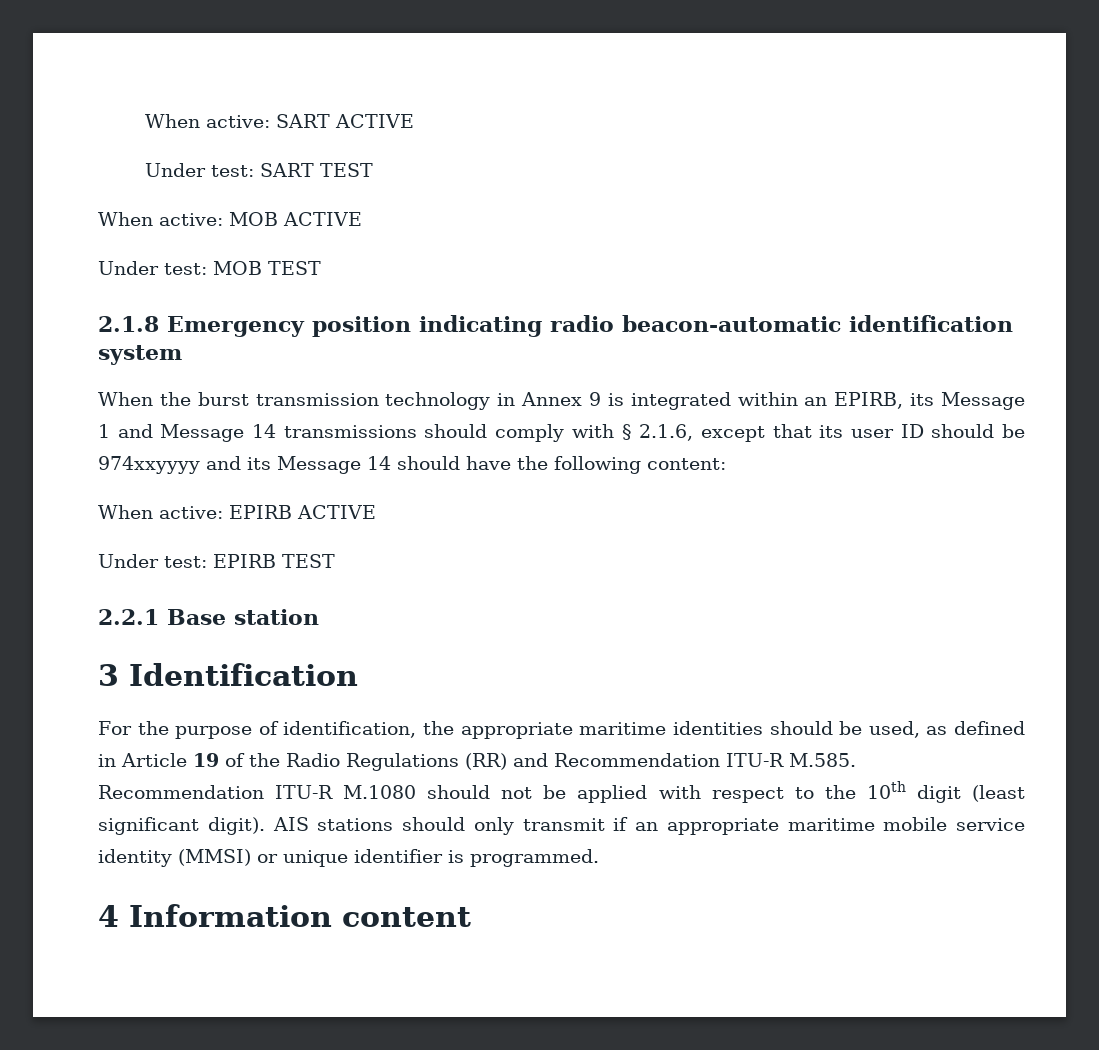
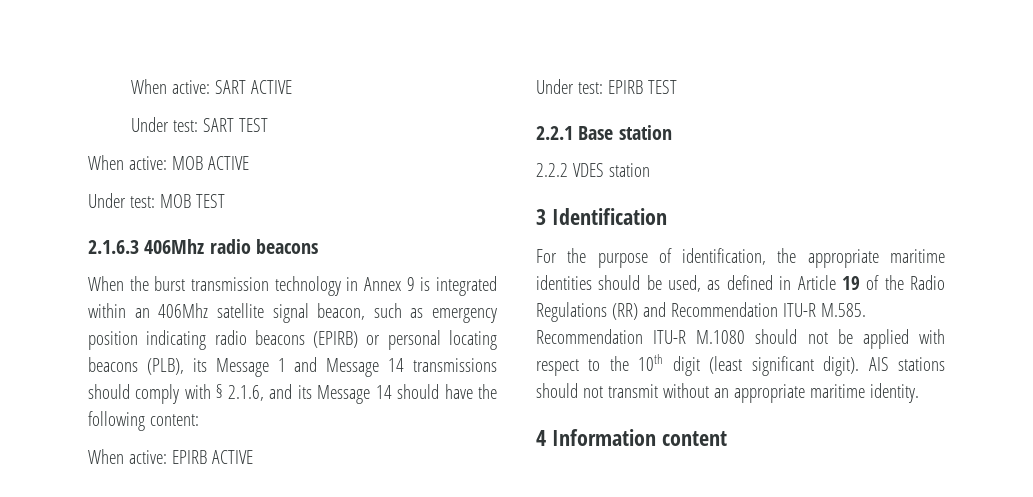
[98,315,1013,337] [98,345,182,365] 2.1.8 Emergency position indicating radio beacon-automatic identification system -> [88,239,318,254] 2.1.6.3 406Mhz radio beacons
[834,392,904,409] EPIRB, -> [158,303,497,323] [88,330,497,350] [88,357,184,375] 406Mhz satellite signal beacon, such as emergency position indicating radio beacons (EPIRB) or personal locating beacons (PLB),
[700,424,1025,442] [98,456,200,474] except that its user ID should be 974xxyyyy -> (264, 393) none
(319, 617) none -> [536,163,650,177] // 2.2.2 VDES station
[473,817,1025,835] [98,849,599,867] only transmit if an appropriate maritime mobile service identity (MMSI) or unique identifier is programmed. -> [582,383,919,403] not transmit without an appropriate maritime identity.

